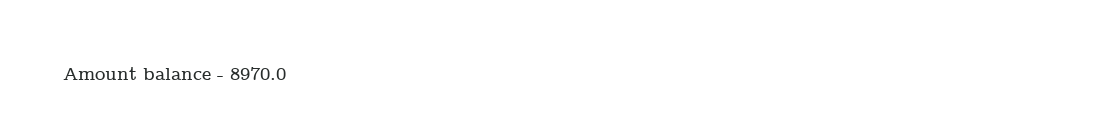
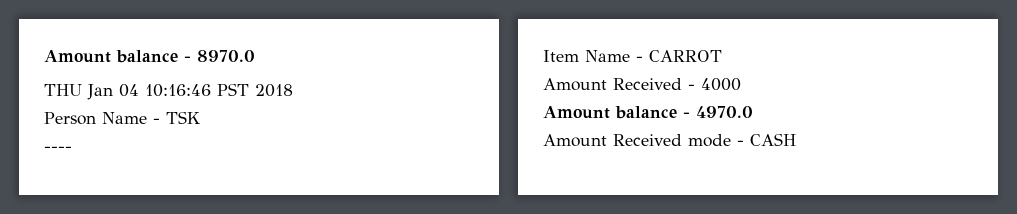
(286, 73) none -> [44,83,293,100] [44,111,201,125] [44,146,72,152] [543,50,722,62] [543,78,741,91] [543,106,753,119] [543,133,796,147] // THU Jan 04 10:16:46 PST 2018 // Person Name - TSK // ---- // Item Name - CARROT // Amount Received - 4000 // Amount balance - 4970.0 // Amount Received mode - CASH

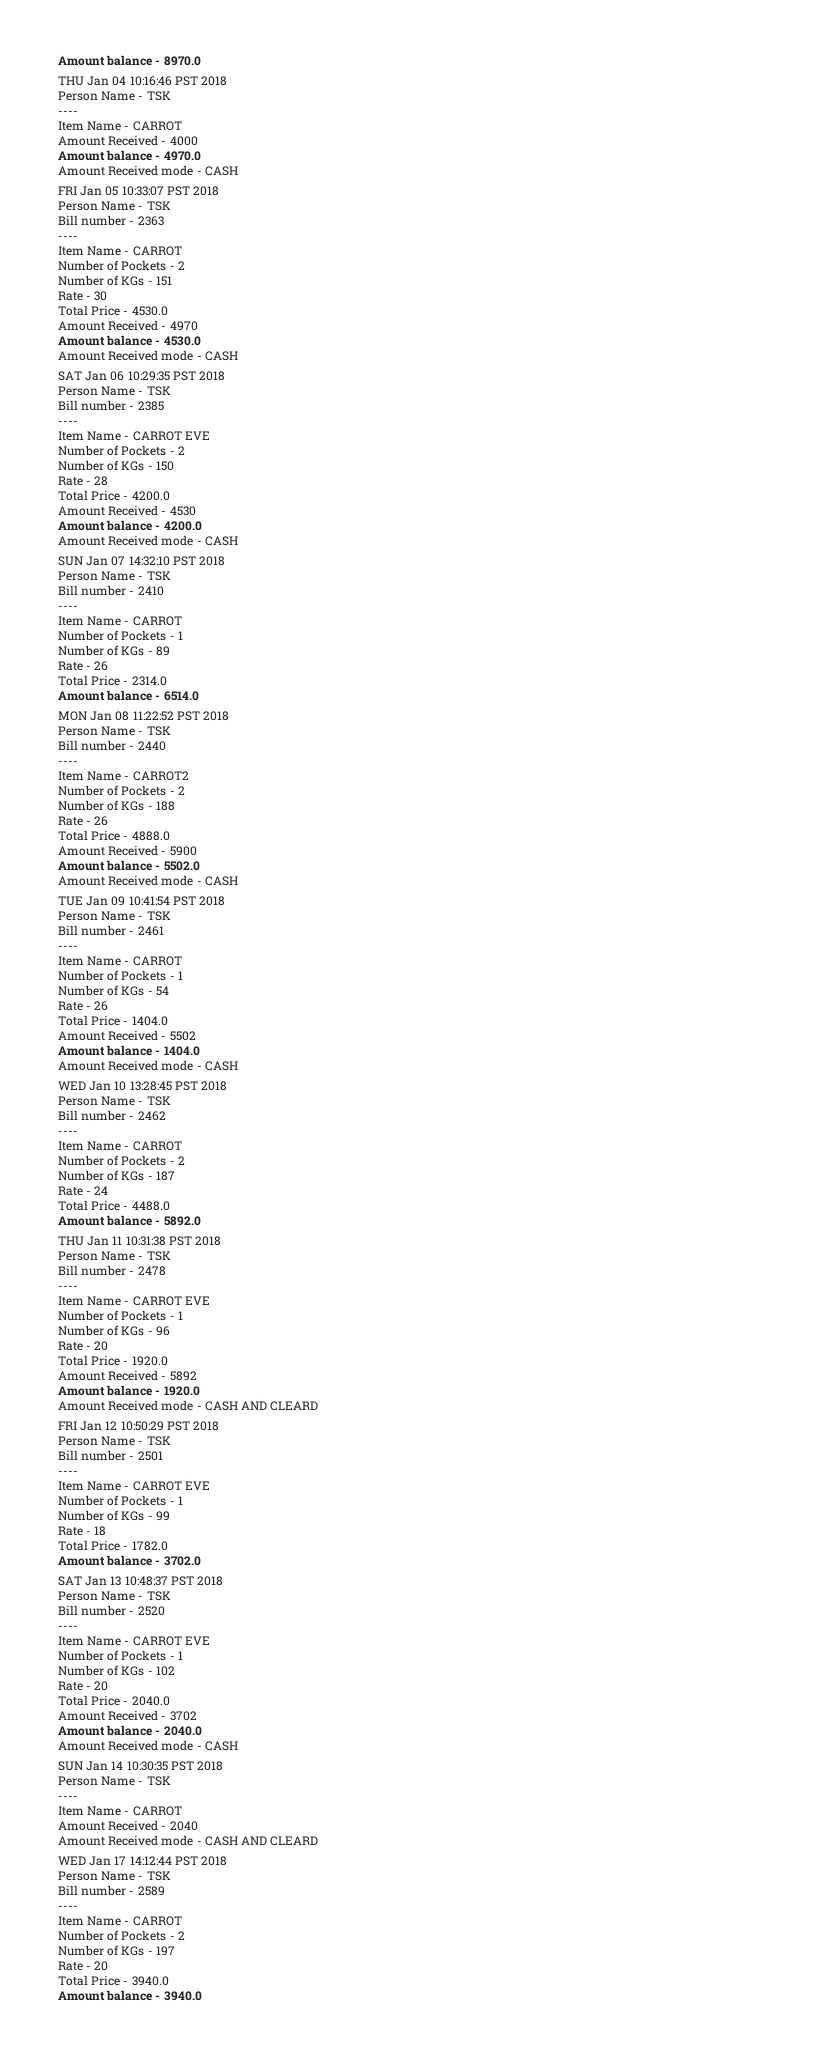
(796, 139) none -> [58,186,220,196] [58,201,171,211] [58,215,164,226] [58,235,78,240] [58,246,182,256] [58,260,185,271] [58,275,172,286] [58,291,108,301] [58,305,168,316] [58,320,198,331] [58,335,201,346] [58,350,238,361] [58,371,226,381] [58,386,171,396] [58,400,164,411] [58,420,78,425] [58,431,210,441] [58,445,185,456] [58,460,174,471] [58,476,109,486] [58,490,170,501] [58,505,196,516] [58,520,202,531] [58,535,238,546] [58,556,226,566] [58,571,171,581] [58,585,164,596] [58,605,78,610] [58,616,182,626] [58,630,183,641] [58,645,170,656] [58,661,109,671] [58,675,167,686] [58,690,199,701] [58,711,230,721] [58,726,171,736] [58,740,166,751] [58,760,78,765] [58,771,189,781] [58,785,185,796] [58,800,175,811] [58,816,109,826] [58,830,170,841] [58,845,197,856] [58,860,200,871] [58,875,238,886] [58,896,226,906] [58,911,171,921] [58,925,164,936] [58,945,78,950] [58,956,182,966] [58,970,183,981] [58,985,169,996] [58,1001,109,1011] [58,1015,168,1026] [58,1030,196,1041] [58,1045,200,1056] [58,1060,238,1071] [58,1081,228,1091] [58,1096,171,1106] [58,1110,166,1121] [58,1130,78,1135] [58,1141,182,1151] [58,1155,185,1166] [58,1170,175,1181] [58,1186,109,1196] [58,1200,170,1211] [58,1215,201,1226] [58,1236,222,1246] [58,1251,171,1261] [58,1265,166,1276] [58,1285,78,1290] [58,1296,210,1306] [58,1310,183,1321] [58,1325,170,1336] [58,1341,109,1351] [58,1355,168,1366] [58,1370,197,1381] [58,1385,200,1396] [58,1400,319,1411] [58,1421,220,1431] [58,1436,171,1446] [58,1450,163,1461] [58,1470,78,1475] [58,1481,210,1491] [58,1495,183,1506] [58,1510,170,1521] [58,1526,107,1536] [58,1540,168,1551] [58,1555,201,1566] [58,1576,224,1586] [58,1591,171,1601] [58,1605,165,1616] [58,1625,78,1630] [58,1636,210,1646] [58,1650,183,1661] [58,1665,175,1676] [58,1681,109,1691] [58,1695,170,1706] [58,1710,197,1721] [58,1725,202,1736] [58,1740,238,1751] [58,1761,224,1771] [58,1776,171,1786] [58,1795,78,1800] [58,1806,182,1816] [58,1820,198,1831] [58,1835,319,1846] [58,1856,228,1866] [58,1871,171,1881] [58,1885,165,1896] [58,1905,78,1910] [58,1916,182,1926] [58,1930,185,1941] [58,1945,175,1956] [58,1961,109,1971] [58,1975,169,1986] [58,1990,202,2001] // FRI Jan 05 10:33:07 PST 2018 // Person Name - TSK // Bill number - 2363 // ---- // Item Name - CARROT // Number of Pockets - 2 // Number of KGs - 151 // Rate - 30 // Total Price - 4530.0 // Amount Received - 4970 // Amount balance - 4530.0 // Amount Received mode - CASH // SAT Jan 06 10:29:35 PST 2018 // Person Name - TSK // Bill number - 2385 // ---- // Item Name - CARROT EVE // Number of Pockets - 2 // Number of KGs - 150 // Rate - 28 // Total Price - 4200.0 // Amount Received - 4530 // Amount balance - 4200.0 // Amount Received mode - CASH // SUN Jan 07 14:32:10 PST 2018 // Person Name - TSK // Bill number - 2410 // ---- // Item Name - CARROT // Number of Pockets - 1 // Number of KGs - 89 // Rate - 26 // Total Price - 2314.0 // Amount balance - 6514.0 // MON Jan 08 11:22:52 PST 2018 // Person Name - TSK // Bill number - 2440 // ---- // Item Name - CARROT2 // Number of Pockets - 2 // Number of KGs - 188 // Rate - 26 // Total Price - 4888.0 // Amount Received - 5900 // Amount balance - 5502.0 // Amount Received mode - CASH // TUE Jan 09 10:41:54 PST 2018 // Person Name - TSK // Bill number - 2461 // ---- // Item Name - CARROT // Number of Pockets - 1 // Number of KGs - 54 // Rate - 26 // Total Price - 1404.0 // Amount Received - 5502 // Amount balance - 1404.0 // Amount Received mode - CASH // WED Jan 10 13:28:45 PST 2018 // Person Name - TSK // Bill number - 2462 // ---- // Item Name - CARROT // Number of Pockets - 2 // Number of KGs - 187 // Rate - 24 // Total Price - 4488.0 // Amount balance - 5892.0 // THU Jan 11 10:31:38 PST 2018 // Person Name - TSK // Bill number - 2478 // ---- // Item Name - CARROT EVE // Number of Pockets - 1 // Number of KGs - 96 // Rate - 20 // Total Price - 1920.0 // Amount Received - 5892 // Amount balance - 1920.0 // Amount Received mode - CASH AND CLEARD // FRI Jan 12 10:50:29 PST 2018 // Person Name - TSK // Bill number - 2501 // ---- // Item Name - CARROT EVE // Number of Pockets - 1 // Number of KGs - 99 // Rate - 18 // Total Price - 1782.0 // Amount balance - 3702.0 // SAT Jan 13 10:48:37 PST 2018 // Person Name - TSK // Bill number - 2520 // ---- // Item Name - CARROT EVE // Number of Pockets - 1 // Number of KGs - 102 // Rate - 20 // Total Price - 2040.0 // Amount Received - 3702 // Amount balance - 2040.0 // Amount Received mode - CASH // SUN Jan 14 10:30:35 PST 2018 // Person Name - TSK // ---- // Item Name - CARROT // Amount Received - 2040 // Amount Received mode - CASH AND CLEARD // WED Jan 17 14:12:44 PST 2018 // Person Name - TSK // Bill number - 2589 // ---- // Item Name - CARROT // Number of Pockets - 2 // Number of KGs - 197 // Rate - 20 // Total Price - 3940.0 // Amount balance - 3940.0

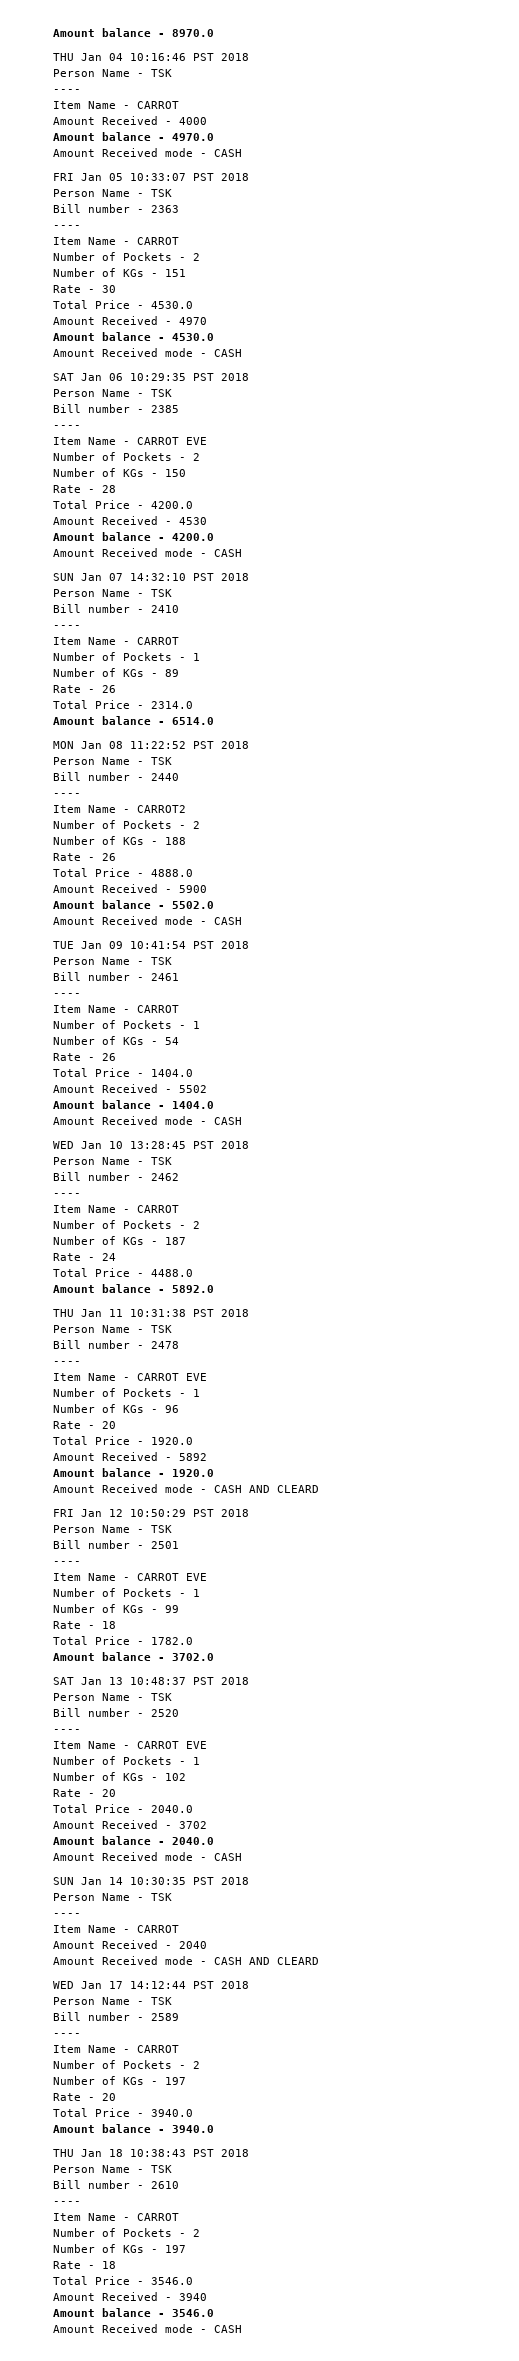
(202, 1996) none -> [53,2149,249,2157] [53,2165,172,2173] [53,2180,179,2189] [53,2201,81,2205] [53,2213,179,2221] [53,2228,200,2237] [53,2244,186,2253] [53,2261,116,2269] [53,2276,193,2285] [53,2292,207,2301] [53,2308,214,2317] [53,2324,242,2333] // THU Jan 18 10:38:43 PST 2018 // Person Name - TSK // Bill number - 2610 // ---- // Item Name - CARROT // Number of Pockets - 2 // Number of KGs - 197 // Rate - 18 // Total Price - 3546.0 // Amount Received - 3940 // Amount balance - 3546.0 // Amount Received mode - CASH

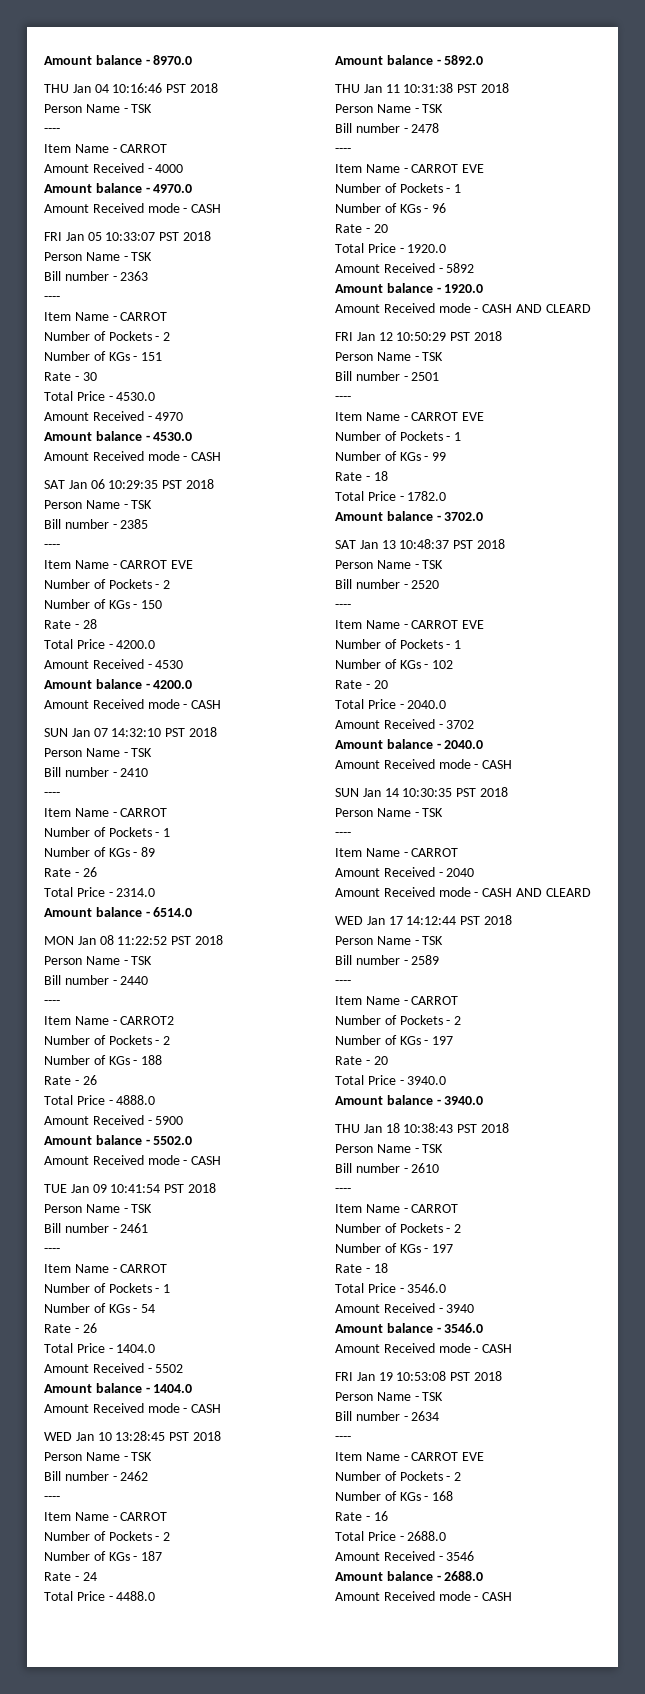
(242, 2329) none -> [335,1371,502,1381] [335,1392,444,1401] [335,1411,440,1421] [335,1436,351,1441] [335,1452,485,1461] [335,1471,462,1481] [335,1491,454,1501] [335,1511,388,1521] [335,1531,447,1541] [335,1551,475,1561] [335,1571,484,1581] [335,1591,513,1601] // FRI Jan 19 10:53:08 PST 2018 // Person Name - TSK // Bill number - 2634 // ---- // Item Name - CARROT EVE // Number of Pockets - 2 // Number of KGs - 168 // Rate - 16 // Total Price - 2688.0 // Amount Received - 3546 // Amount balance - 2688.0 // Amount Received mode - CASH

